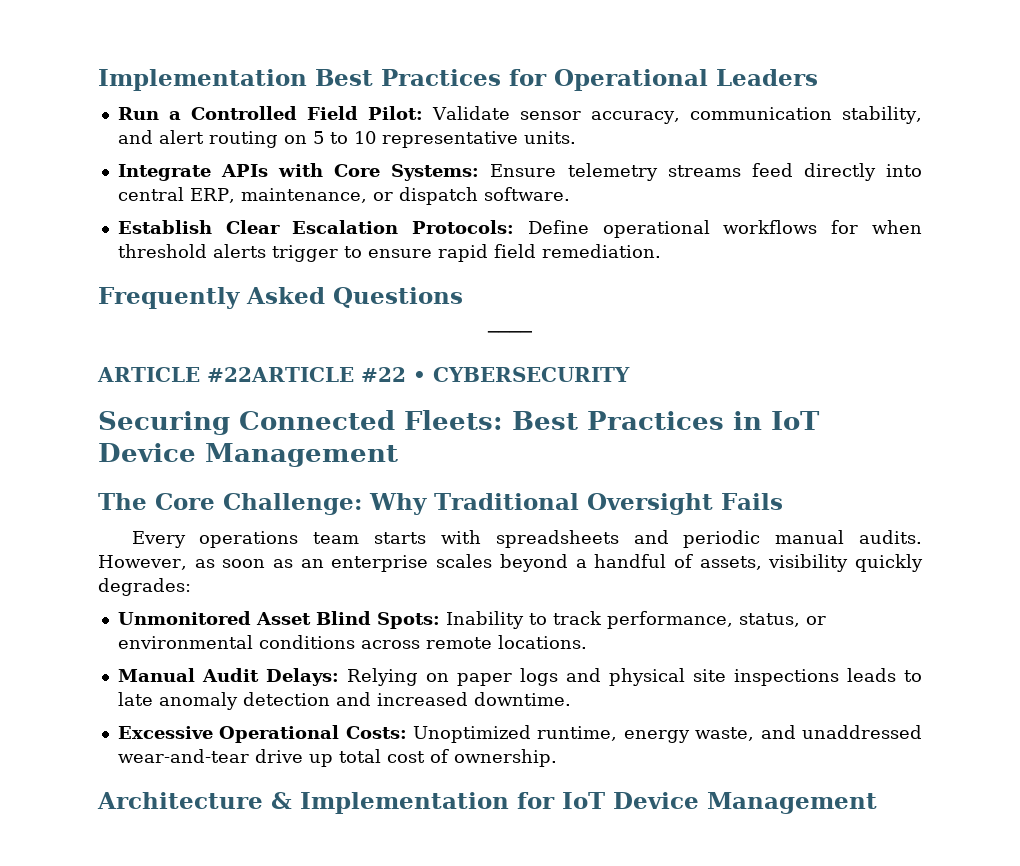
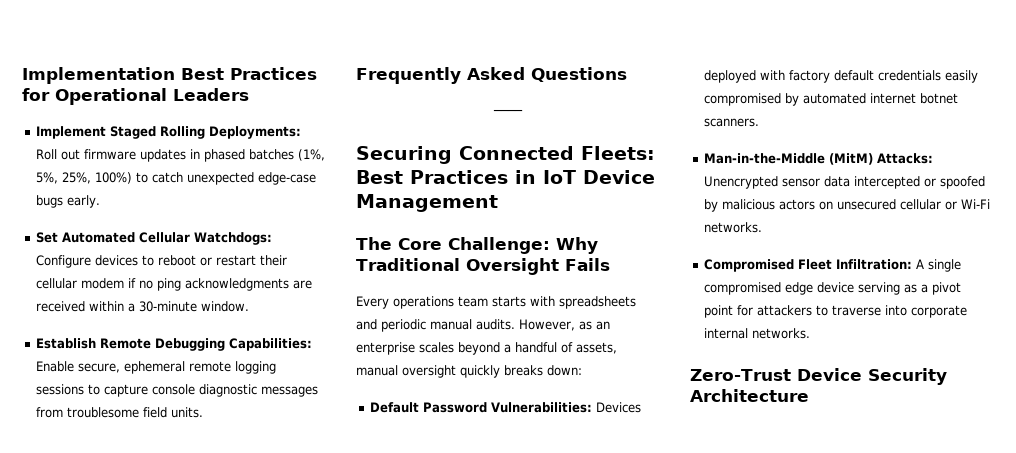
[117,106,923,124] [117,130,576,148] [117,163,922,181] [117,187,570,205] [117,220,922,238] [117,244,661,262] Run a Controlled Field Pilot: Validate sensor accuracy, communication stability, and alert routing on 5 to 10 representative units. // Integrate APIs with Core Systems: Ensure telemetry streams feed directly into central ERP, maintenance, or dispatch software. // Establish Clear Escalation Protocols: Define operational workflows for when threshold alerts trigger to ensure rapid field remediation. -> [36,126,302,139] [36,149,326,162] [36,172,317,185] [36,195,101,208] [36,232,273,245] [36,255,288,268] [36,278,313,291] [36,301,250,312] [36,338,313,351] [36,361,277,374] [36,384,319,397] [36,407,204,418] Implement Staged Rolling Deployments: Roll out firmware updates in phased batches (1%, 5%, 25%, 100%) to catch unexpected edge-case bugs early. // Set Automated Cellular Watchdogs: Configure devices to reboot or restart their cellular modem if no ping acknowledgments are received within a 30-minute window. // Establish Remote Debugging Capabilities: Enable secure, ephemeral remote logging sessions to capture console diagnostic messages from troublesome field units.
[97,367,630,382] // ARTICLE #22ARTICLE #22 • CYBERSECURITY -> (523, 112) none
[222,559,294,568] soon as -> (592, 325) none
[768,554,924,572] [98,578,191,596] [117,611,826,629] [117,635,587,649] [117,668,922,686] [117,692,571,710] [117,725,922,743] [117,749,557,767] [97,792,877,814] visibility quickly degrades: // Unmonitored Asset Blind Spots: Inability to track performance, status, or environmental conditions across remote locations. // Manual Audit Delays: Relying on paper logs and physical site inspections leads to late anomaly detection and increased downtime. // Excessive Operational Costs: Unoptimized runtime, energy waste, and unaddressed wear-and-tear drive up total cost of ownership. // Architecture & Implementation for IoT Device Management -> [356,365,582,378] [370,402,642,413] [704,70,979,83] [704,93,959,106] [704,118,760,127] [704,153,934,165] [704,176,986,189] [704,199,991,212] [704,222,763,233] [704,259,962,272] [704,282,962,295] [704,305,968,318] [704,328,811,339] [690,368,947,385] [690,389,809,402] manual oversight quickly breaks down: // Default Password Vulnerabilities: Devices deployed with factory default credentials easily compromised by automated internet botnet scanners. // Man-in-the-Middle (MitM) Attacks: Unencrypted sensor data intercepted or spoofed by malicious actors on unsecured cellular or Wi-Fi networks. // Compromised Fleet Infiltration: A single compromised edge device serving as a pivot point for attackers to traverse into corporate internal networks. // Zero-Trust Device Security Architecture

